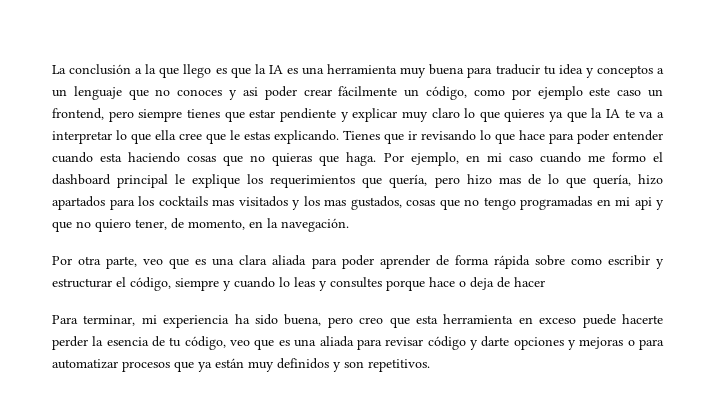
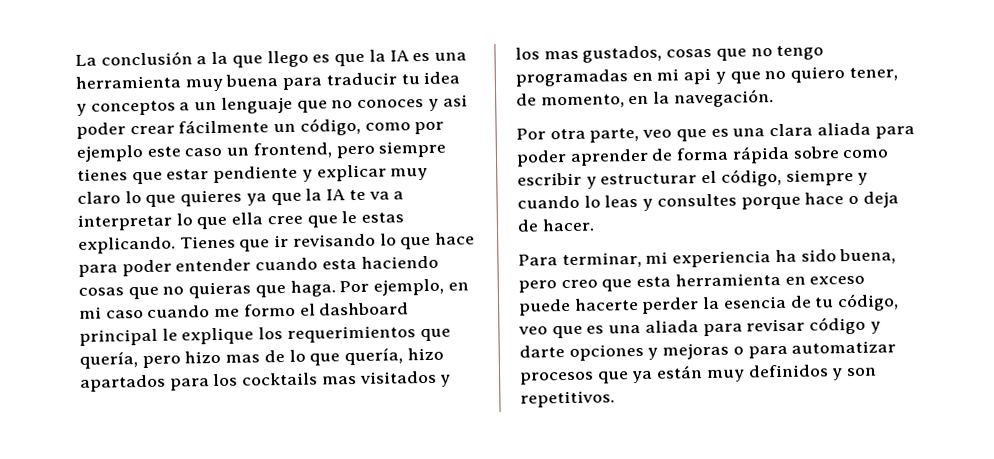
[514,277,545,287] hacer -> [541,218,595,232] hacer.

